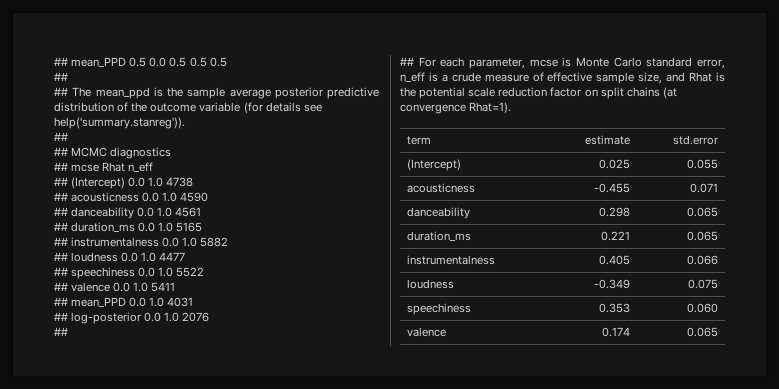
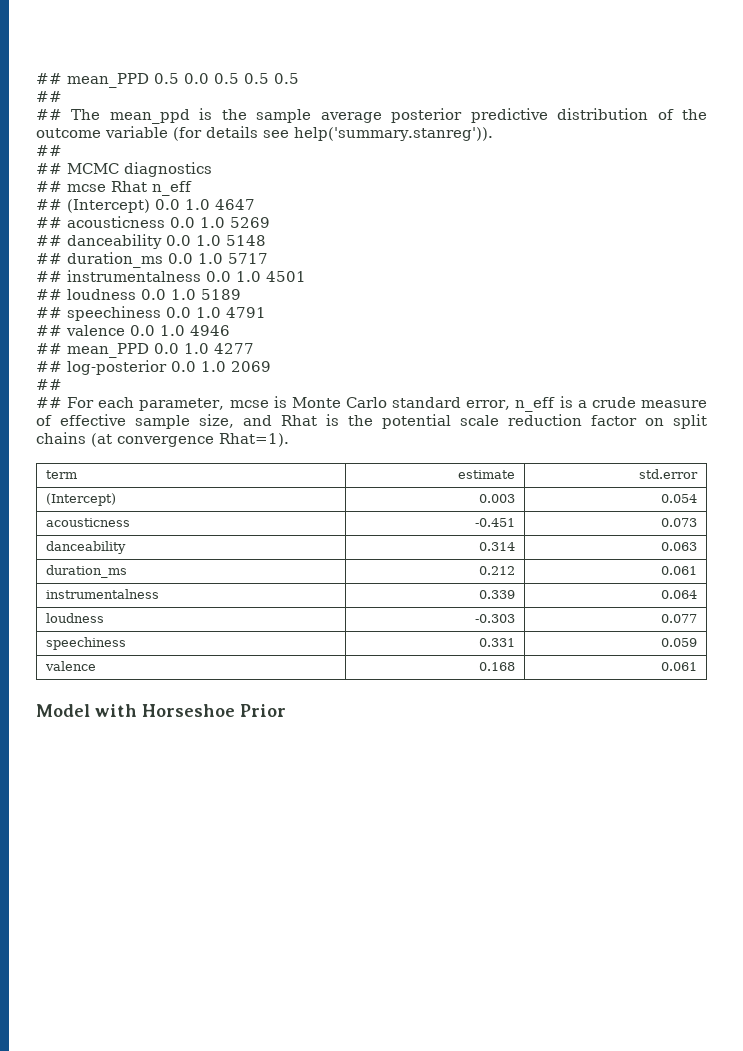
[166,177,194,187] 4738 -> [215,199,255,210] 4647
[180,192,209,202] 4590 -> [230,217,270,228] 5269
[175,207,202,217] 4561 -> [226,235,266,246] 5148
[176,222,203,232] 5165 -> [228,253,268,264] 5717
[200,237,229,247] 5882 -> [266,271,306,282] 4501
[159,252,186,261] 4477 -> [201,289,241,300] 5189
[176,267,205,277] 5522 -> [226,307,266,318] 4791
[151,282,176,292] 5411 -> [190,325,230,336] 4946
[167,297,194,307] 4031 -> [214,343,254,354] 4277
[182,312,210,322] 2076 -> [231,361,271,372] 2069
[599,159,631,169] [687,159,719,169] 0.025 | 0.055 -> [479,494,516,503] [661,494,698,503] 0.003 | 0.054
[594,183,631,193] [690,183,719,193] -0.455 | 0.071 -> [475,518,516,527] [661,518,698,527] -0.451 | 0.073
[599,207,631,217] [687,207,719,217] 0.298 | 0.065 -> [479,542,516,551] [661,542,698,551] 0.314 | 0.063
[601,231,631,241] [687,231,719,241] 0.221 | 0.065 -> [479,566,516,575] [661,566,698,575] 0.212 | 0.061
[599,255,631,265] [687,255,719,265] 0.405 | 0.066 -> [479,590,516,599] [661,590,698,599] 0.339 | 0.064
[594,279,631,289] [688,279,719,289] -0.349 | 0.075 -> [475,614,516,623] [661,614,698,623] -0.303 | 0.077
[599,303,631,313] [687,303,719,313] 0.353 | 0.060 -> [479,638,516,647] [661,638,698,647] 0.331 | 0.059
[602,327,631,337] [687,327,719,337] 0.174 | 0.065 -> [479,662,516,671] [661,662,698,671] [36,704,286,717] 0.168 | 0.061 // Model with Horseshoe Prior

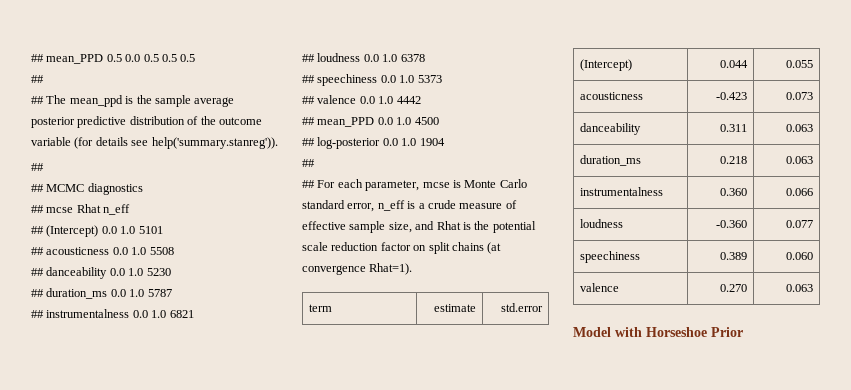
[215,199,255,210] 4647 -> [138,226,163,234] 5101
[230,217,270,228] 5269 -> [149,247,174,255] 5508
[226,235,266,246] 5148 -> [146,268,171,276] 5230
[228,253,268,264] 5717 -> [147,289,172,297] 5787
[266,271,306,282] 4501 -> [169,310,194,318] 6821
[201,289,241,300] 5189 -> [400,54,425,62] 6378
[226,307,266,318] 4791 -> [417,75,442,83] 5373
[190,325,230,336] 4946 -> [396,96,421,104] 4442
[214,343,254,354] 4277 -> [414,117,439,125] 4500
[231,361,271,372] 2069 -> [419,138,445,146] 1904
[479,494,516,503] [661,494,698,503] 0.003 | 0.054 -> [719,60,748,68] [785,60,813,68] 0.044 | 0.055
[475,518,516,527] -0.451 -> [715,92,747,100] -0.423
[479,542,516,551] 0.314 -> [719,124,747,132] 0.311
[479,566,516,575] [661,566,698,575] 0.212 | 0.061 -> [719,156,747,164] [785,156,813,164] 0.218 | 0.063
[479,590,516,599] [661,590,698,599] 0.339 | 0.064 -> [719,188,747,196] [785,188,813,196] 0.360 | 0.066
[475,614,516,623] -0.303 -> [715,220,747,228] -0.360
[479,638,516,647] [661,638,698,647] 0.331 | 0.059 -> [719,252,747,260] [785,252,813,260] 0.389 | 0.060
[479,662,516,671] [661,662,698,671] 0.168 | 0.061 -> [719,284,747,292] [785,284,813,292] 0.270 | 0.063

